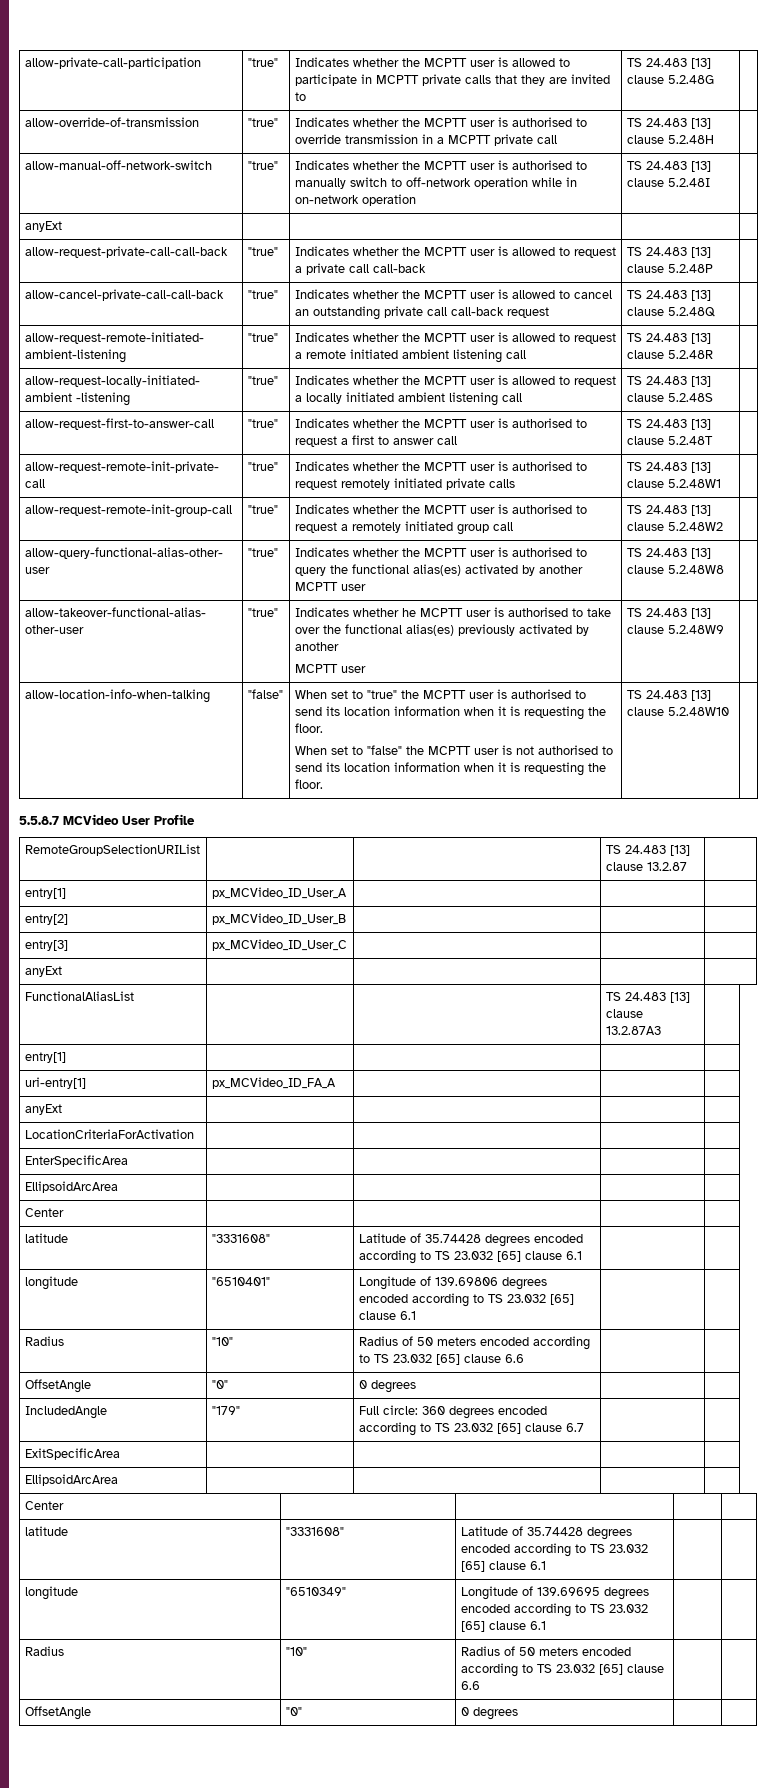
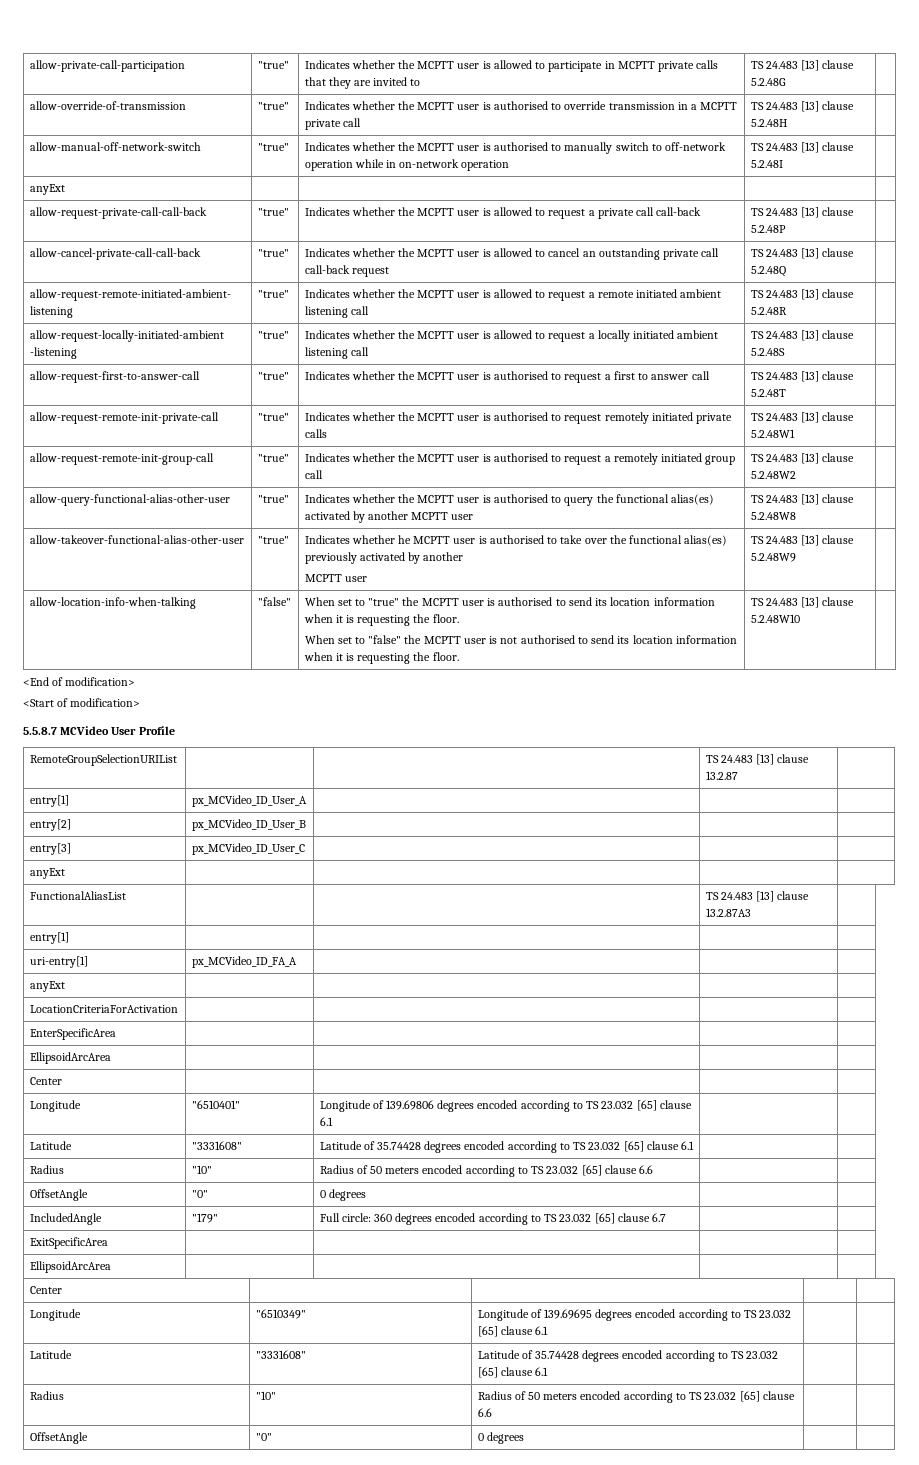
(729, 711) none -> [23,677,136,686] [23,698,141,707] // <End of modification> // <Start of modification>
[24,1233,68,1243] [211,1234,270,1243] [358,1233,583,1247] [358,1250,582,1264] [24,1276,78,1290] [211,1277,270,1286] [358,1276,498,1290] latitude | "3331608" | Latitude of 35.74428 degrees encoded according to TS 23.032 [65] clause 6.1 | | // longitude | "6510401" | Longitude of 139.69806 -> [29,1100,81,1112] [191,1100,240,1109] [319,1100,692,1112] [319,1117,333,1126] [29,1141,72,1150] [191,1141,242,1150] [319,1141,422,1150] Longitude | "6510401" | Longitude of 139.69806 degrees encoded according to TS 23.032 [65] clause 6.1 | | // Latitude | "3331608" | Latitude of 35.74428
[24,1526,68,1536] [285,1527,344,1536] [460,1526,632,1540] [460,1543,648,1557] [460,1561,546,1572] [24,1586,78,1600] [285,1587,346,1596] [460,1586,600,1600] latitude | "3331608" | Latitude of 35.74428 degrees encoded according to TS 23.032 [65] clause 6.1 | | // longitude | "6510349" | Longitude of 139.69695 -> [29,1309,81,1321] [255,1309,306,1319] [477,1309,792,1321] [477,1326,549,1337] [29,1350,72,1359] [255,1350,306,1359] [477,1350,580,1359] Longitude | "6510349" | Longitude of 139.69695 degrees encoded according to TS 23.032 [65] clause 6.1 | | // Latitude | "3331608" | Latitude of 35.74428

